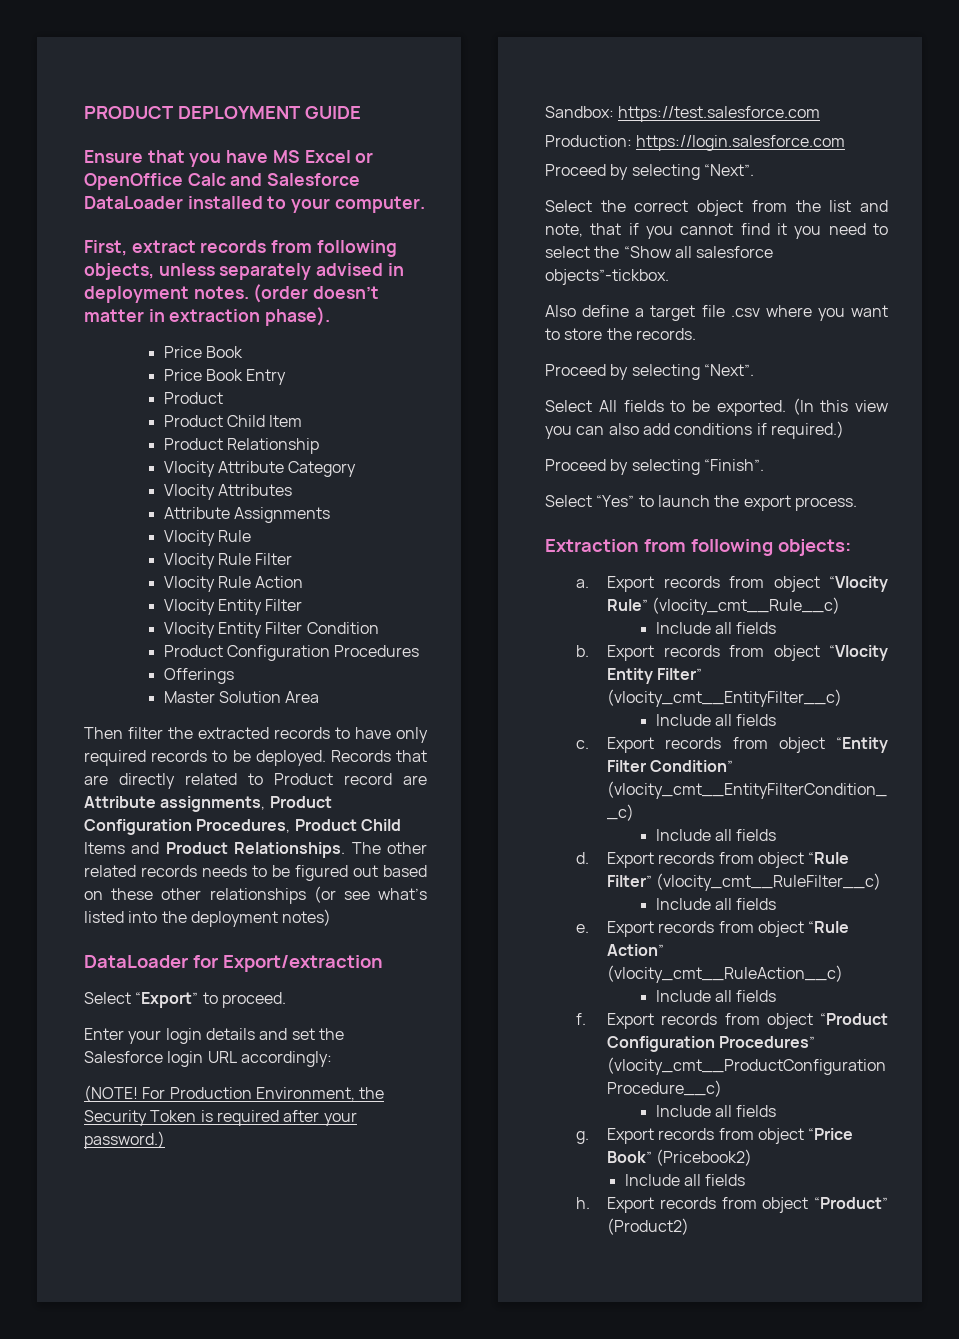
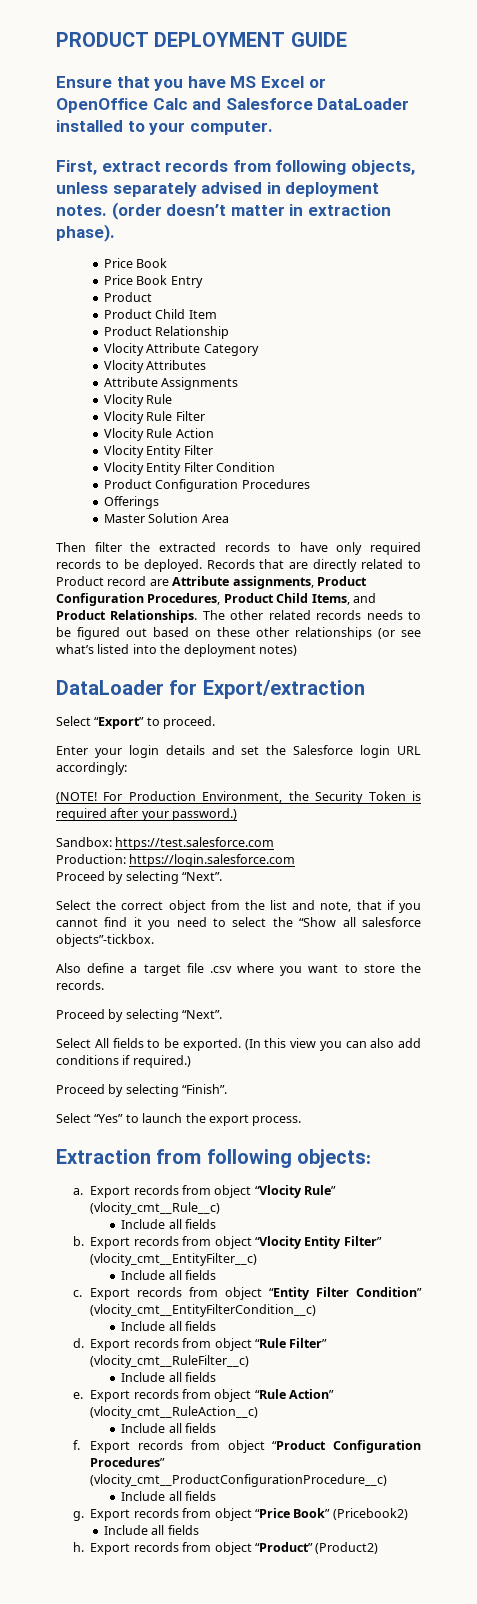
[84,842,125,854] Items -> [311,594,350,605] Items,

